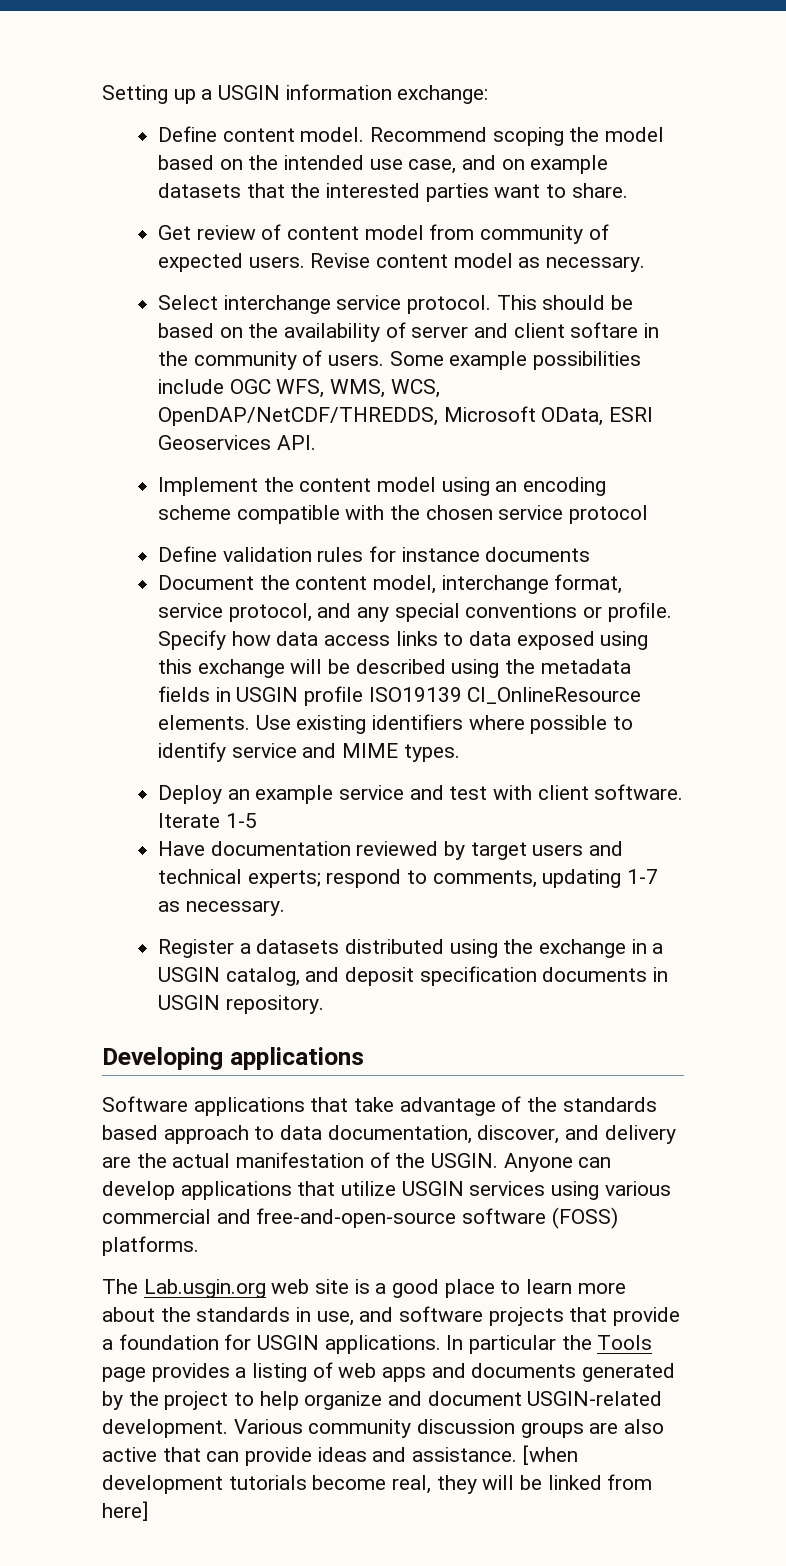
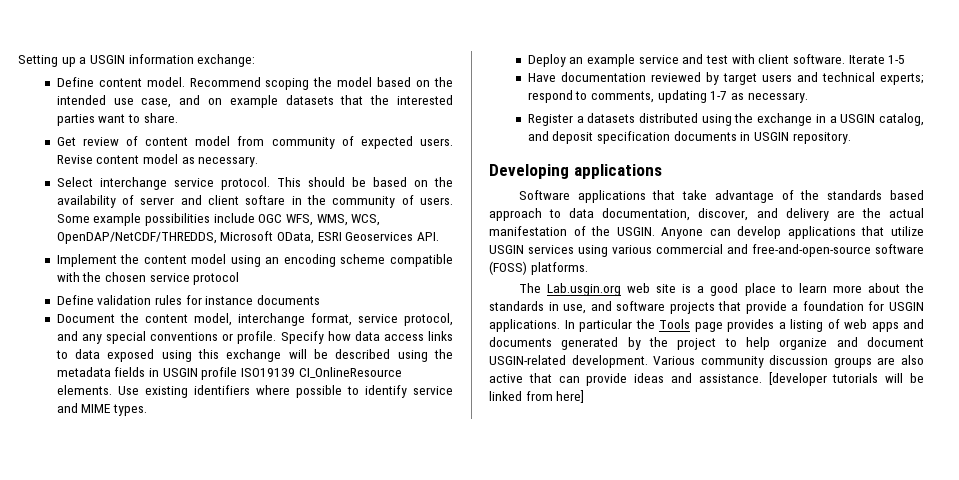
[522,1445,578,1465] [102,1475,477,1494] [when development tutorials become real, they -> [768,372,879,386] [developer tutorials

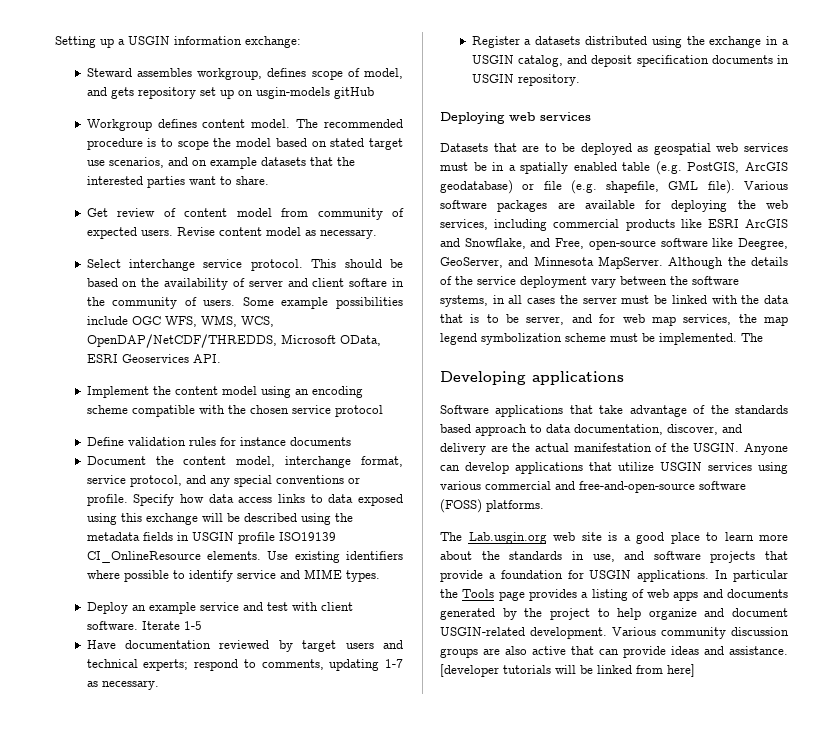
[56,77,453,90] [56,95,172,108] Define content model. Recommend scoping the model based on the intended use case, -> [86,68,403,80] [86,87,374,99] [86,119,404,131] [86,138,404,150] [86,157,164,168] Steward assembles workgroup, defines scope of model, and gets repository set up on usgin-models gitHub // Workgroup defines content model. The recommended procedure is to scope the model based on stated target use scenarios,
(851, 138) none -> [440,112,591,124] [440,143,788,155] [440,161,788,175] [440,180,788,194] [440,200,788,212] [440,219,788,231] [440,238,788,250] [440,256,788,269] [440,276,739,288] [440,295,789,307] [440,314,788,326] [440,333,763,345] // Deploying web services // Datasets that are to be deployed as geospatial web services must be in a spatially enabled table (e.g. PostGIS, ArcGIS geodatabase) or file (e.g. shapefile, GML file). Various software packages are available for deploying the web services, including commercial products like ESRI ArcGIS and Snowflake, and Free, open-source software like Deegree, GeoServer, and Minnesota MapServer. Although the details of the service deployment vary between the software systems, in all cases the server must be linked with the data that is to be server, and for web map services, the map legend symbolization scheme must be implemented. The

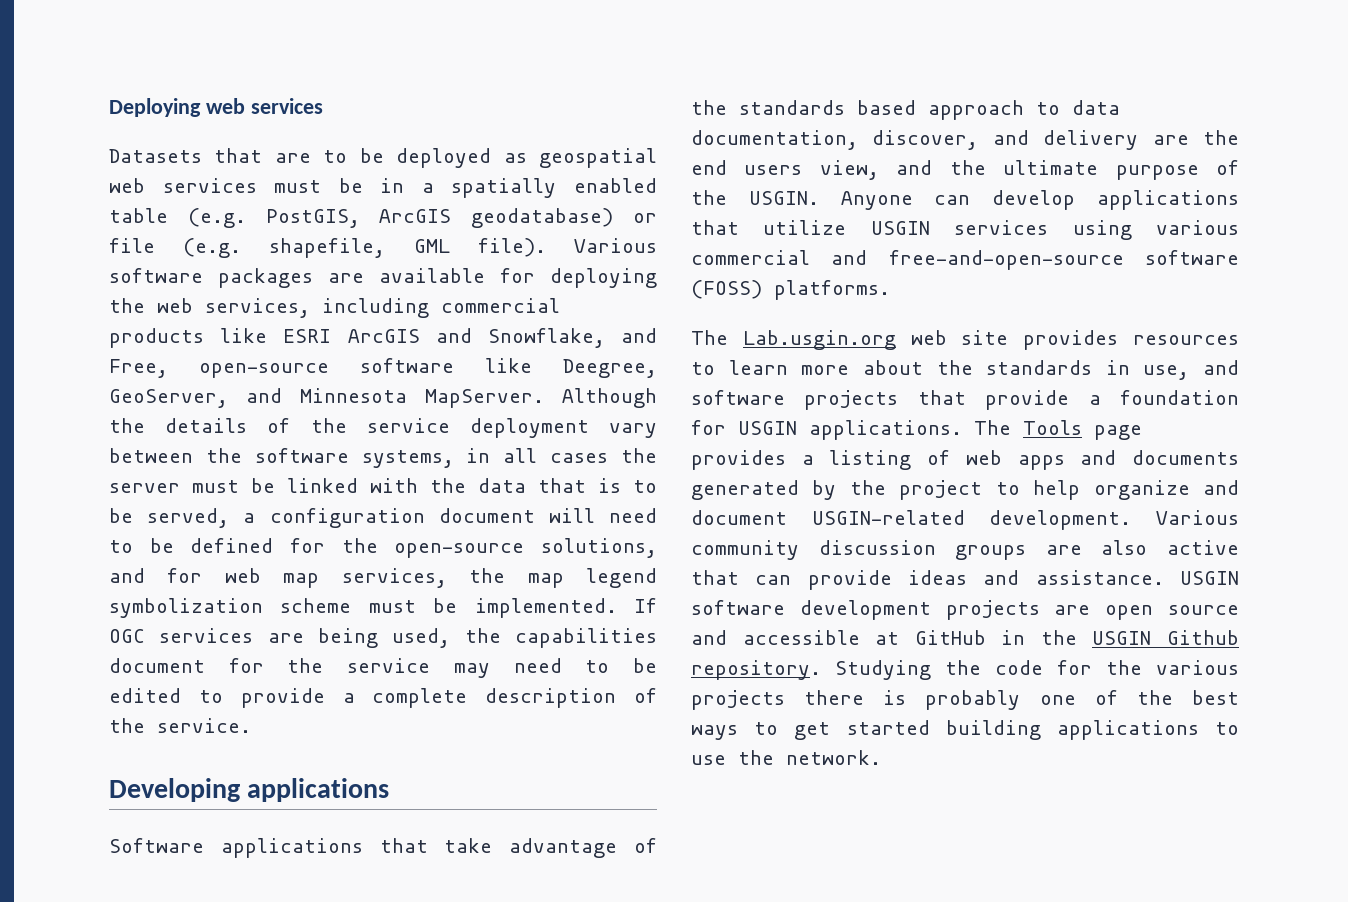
[55,36,301,48] [86,68,403,80] [86,87,374,99] [86,119,404,131] [86,138,404,150] [86,157,355,169] [86,176,269,188] [86,208,404,220] [86,227,377,239] [86,259,404,271] [86,278,404,290] [86,297,403,309] [86,315,274,327] [86,334,381,348] [86,354,221,363] [86,386,363,398] [86,405,383,417] [86,437,351,446] [86,456,404,468] [86,475,360,487] [86,494,403,506] [86,513,353,525] [86,532,336,544] [86,551,403,563] [86,569,380,582] [86,602,353,614] [86,621,202,630] [86,640,403,652] [86,659,403,671] [86,680,159,690] [471,36,789,48] [471,55,789,67] [471,74,580,86] Setting up a USGIN information exchange: // Steward assembles workgroup, defines scope of model, and gets repository set up on usgin-models gitHub // Workgroup defines content model. The recommended procedure is to scope the model based on stated target use scenarios, and on example datasets that the interested parties want to share. // Get review of content model from community of expected users. Revise content model as necessary. // Select interchange service protocol. This should be based on the availability of server and client softare in the community of users. Some example possibilities include OGC WFS, WMS, WCS, OpenDAP/NetCDF/THREDDS, Microsoft OData, ESRI Geoservices API. // Implement the content model using an encoding scheme compatible with the chosen service protocol // Define validation rules for instance documents // Document the content model, interchange format, service protocol, and any special conventions or profile. Specify how data access links to data exposed using this exchange will be described using the metadata fields in USGIN profile ISO19139 CI_OnlineResource elements. Use existing identifiers where possible to identify service and MIME types. // Deploy an example service and test with client software. Iterate 1-5 // Have documentation reviewed by target users and technical experts; respond to comments, updating 1-7 as necessary. // Register a datasets distributed using the exchange in a USGIN catalog, and deposit specification documents in USGIN repository. // -> (109, 107) none
[526,316,565,325] server, -> [147,508,657,528] [109,538,657,558] served, a configuration document will need to be defined for the open-source solutions,
[741,333,763,342] The -> [634,598,657,613] [109,628,657,648] [109,658,657,678] [109,688,657,708] [109,718,251,733] If OGC services are being used, the capabilities document for the service may need to be edited to provide a complete description of the service.
[534,443,652,452] actual manifestation -> [691,160,1199,180] end users view, and the ultimate purpose
[608,532,700,544] is a good place -> [1023,330,1239,350] provides resources
[715,570,788,582] [440,589,458,598] In particular the -> [974,420,1011,435] The
[440,664,695,677] [developer tutorials will be linked from here] -> [1180,571,1239,585] [691,600,1239,620] [691,630,1239,645] [691,660,1239,680] [691,690,1239,710] [691,720,1239,740] [691,750,881,765] USGIN software development projects are open source and accessible at GitHub in the USGIN Github repository. Studying the code for the various projects there is probably one of the best ways to get started building applications to use the network.

